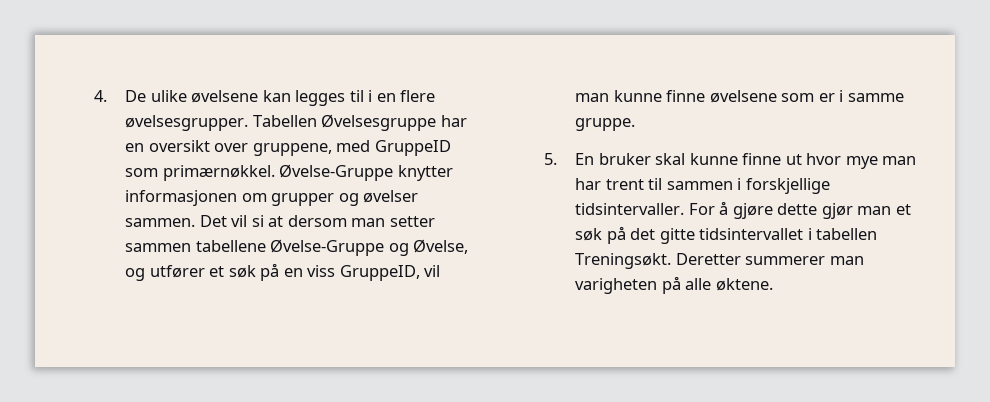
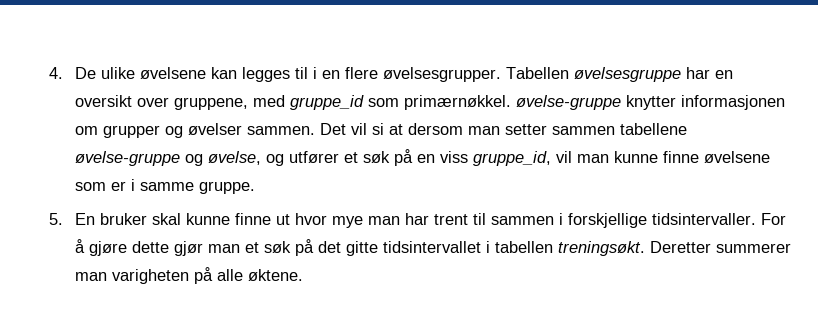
[321,114,437,131] Øvelsesgruppe -> [573,67,681,82] øvelsesgruppe
[374,140,451,156] GruppeID -> [289,95,364,110] gruppe_id
[279,164,394,181] Øvelse-Gruppe -> [515,95,621,110] øvelse-gruppe
[270,239,469,256] Øvelse-Gruppe og Øvelse, -> [74,151,261,166] øvelse-gruppe og øvelse,
[339,265,420,281] GruppeID, -> [472,151,551,166] gruppe_id,
[575,253,672,269] Treningsøkt. -> [557,241,645,256] treningsøkt.

